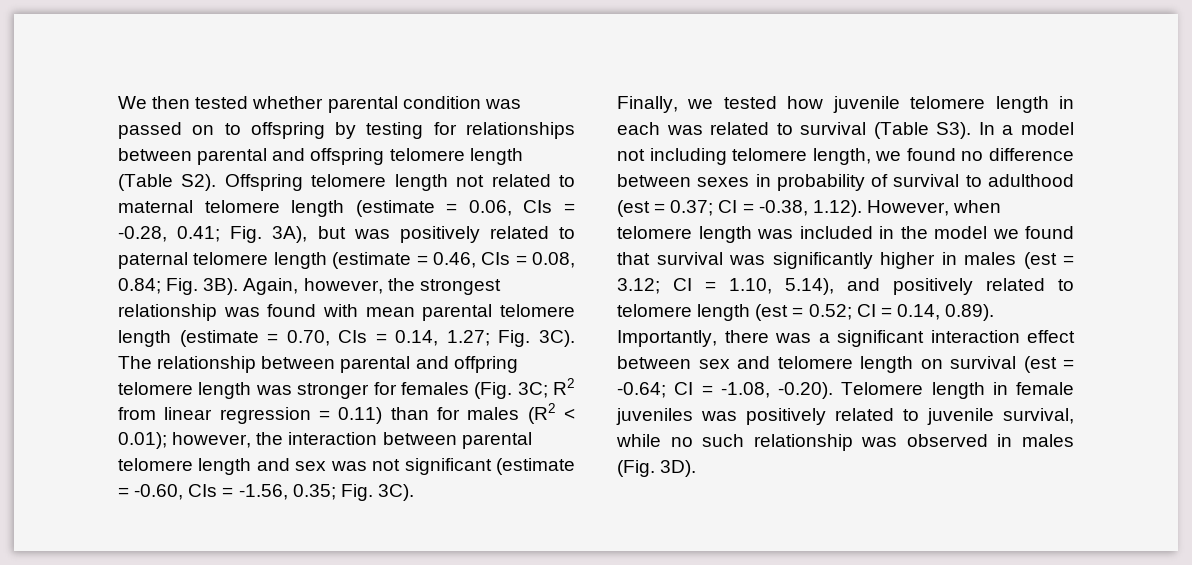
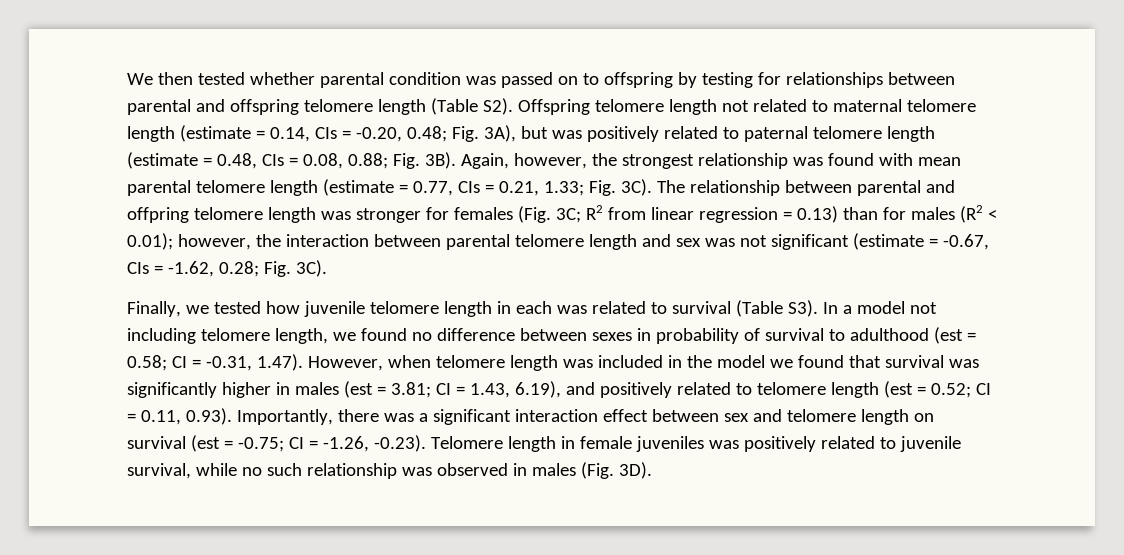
[468,200,575,216] [118,226,221,242] 0.06, CIs = -0.28, 0.41; -> [269,126,447,142] 0.14, CIs = -0.20, 0.48;
[432,252,476,268] 0.46, -> [216,153,257,169] 0.48,
[118,278,161,294] 0.84; -> [347,153,388,169] 0.88;
[286,330,490,346] 0.70, CIs = 0.14, 1.27; -> [412,181,584,196] 0.77, CIs = 0.21, 1.33;
[338,407,383,424] 0.11) -> [796,206,838,223] 0.13)
[134,484,336,500] -0.60, CIs = -1.56, 0.35; -> [942,234,989,250] [127,261,259,277] -0.67, CIs = -1.62, 0.28;
[670,200,862,217] 0.37; CI = -0.38, 1.12). -> [127,354,303,371] 0.58; CI = -0.31, 1.47).
[617,278,834,295] 3.12; CI = 1.10, 5.14), -> [390,381,561,398] 3.81; CI = 1.43, 6.19),
[896,304,995,321] 0.14, 0.89). -> [140,408,232,425] 0.11, 0.93).
[617,382,833,399] -0.64; CI = -1.08, -0.20). -> [237,435,426,452] -0.75; CI = -1.26, -0.23).

